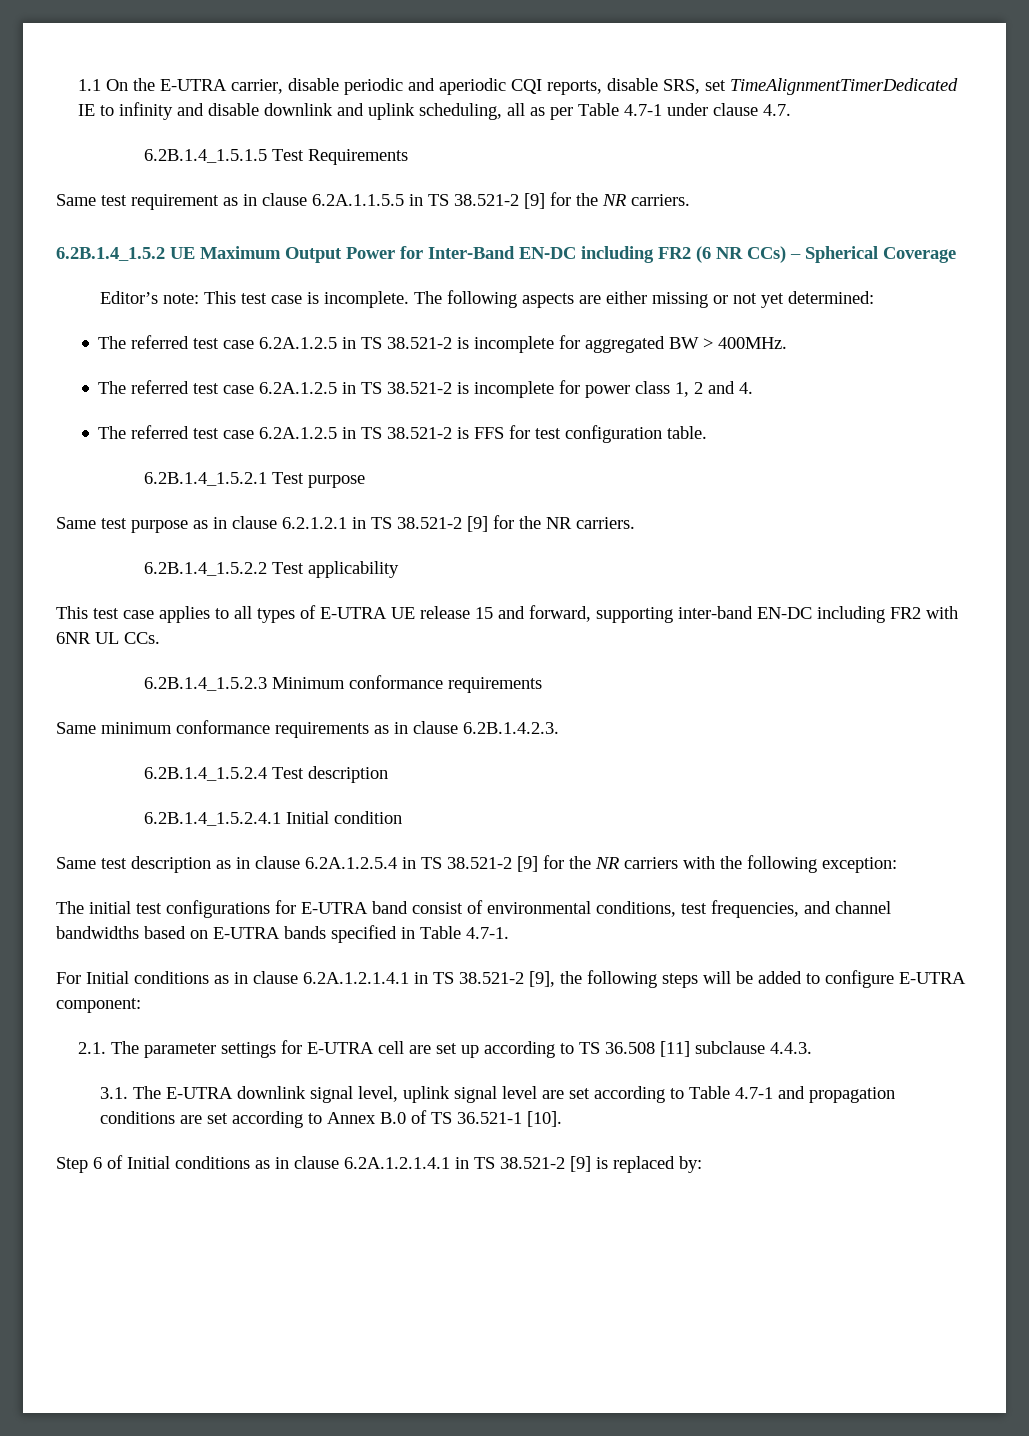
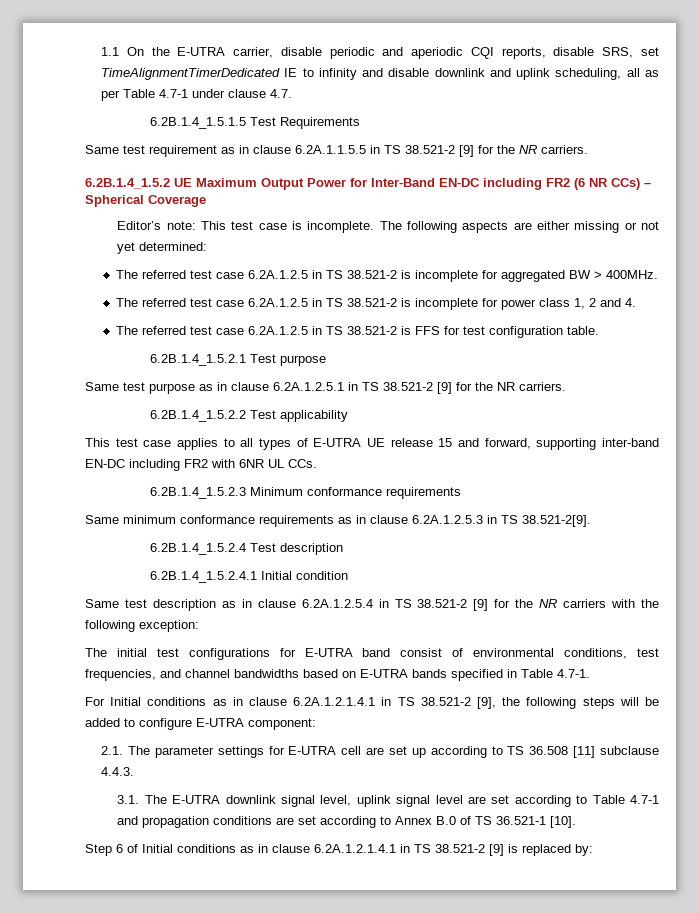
[282,517,347,529] 6.2.1.2.1 -> [273,382,344,391] 6.2A.1.2.5.1
[463,722,559,734] 6.2B.1.4.2.3. -> [412,515,591,527] 6.2A.1.2.5.3 in TS 38.521-2[9].

